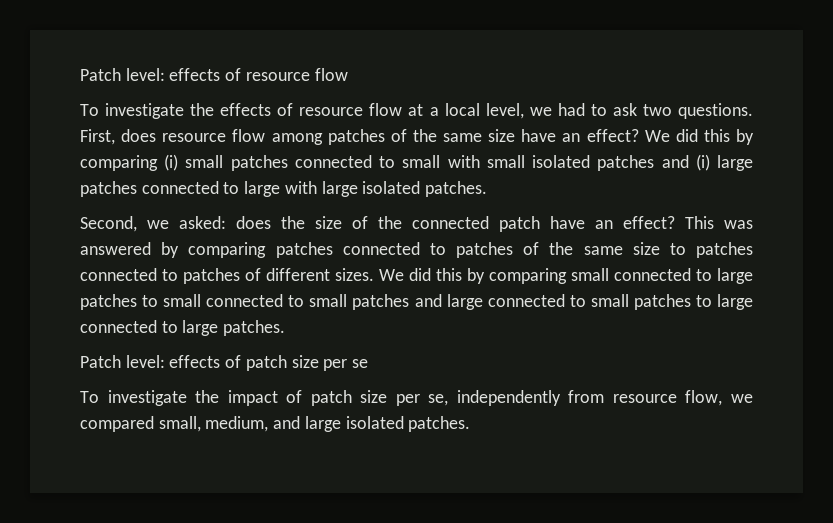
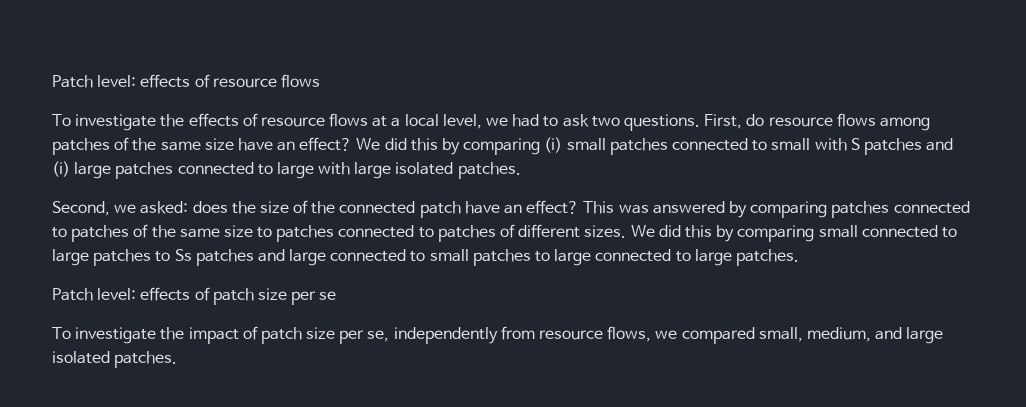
[314,68,348,81] flow -> [280,74,320,88] flows
[369,103,403,116] flow -> [329,113,369,127] flows
[121,129,266,142] does resource flow -> [746,113,876,127] do resource flows
[486,155,591,168] small isolated -> [850,138,860,150] S
[163,294,348,307] small connected to small -> [174,249,192,261] Ss
[685,390,723,406] flow, -> [607,326,652,342] flows,

